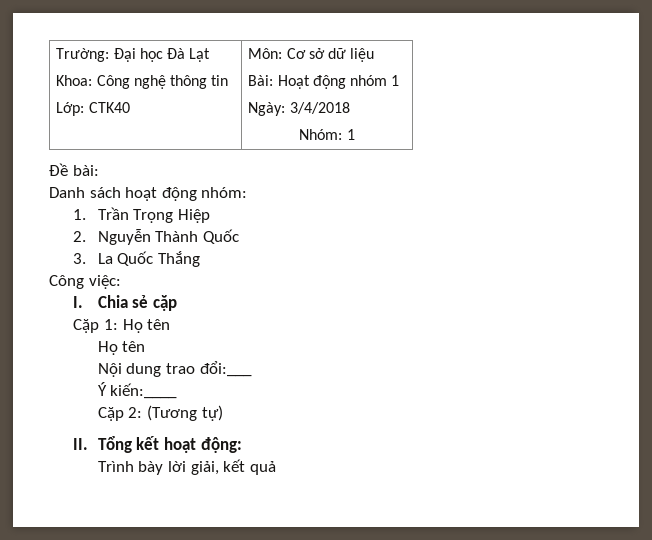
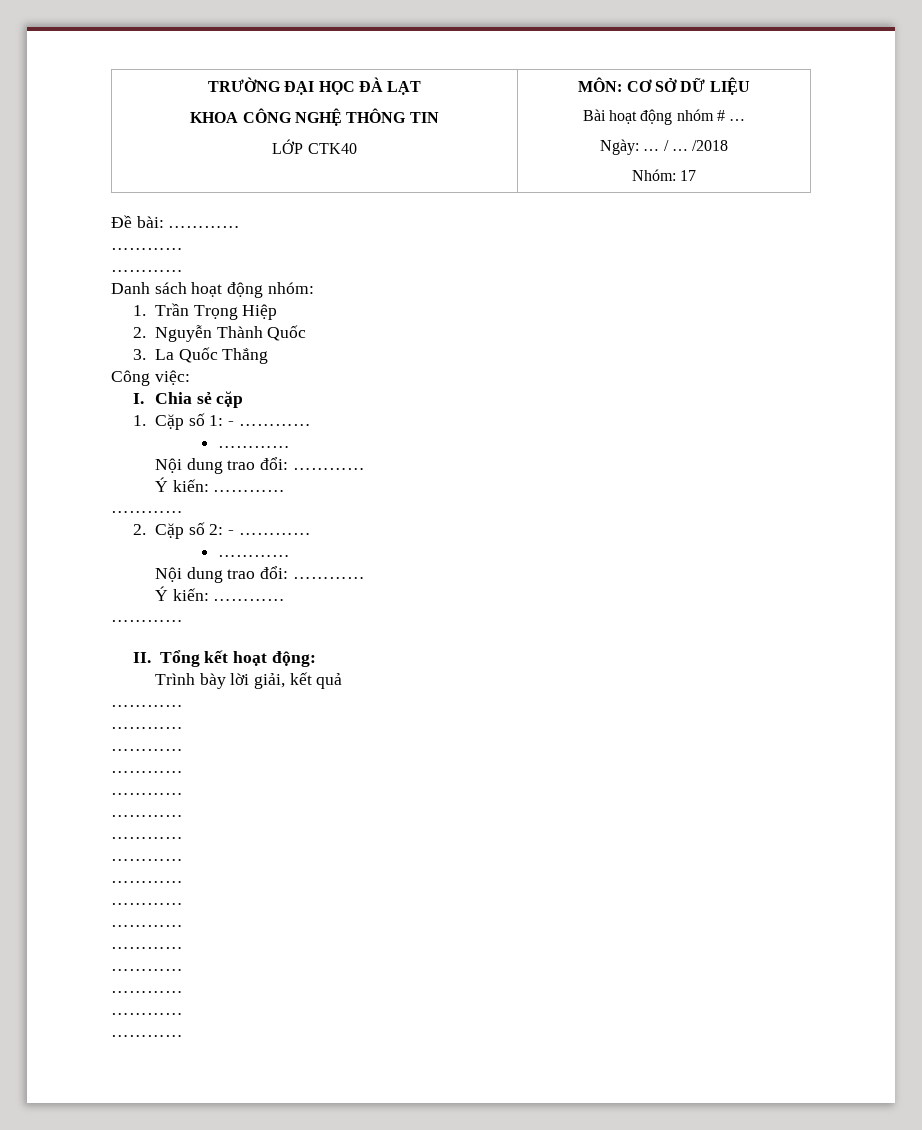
[56,48,211,62] [56,75,229,89] [56,102,130,116] [248,48,375,62] [248,75,400,89] [248,102,350,116] Trường: Đại học Đà Lạt // Khoa: Công nghệ thông tin // Lớp: CTK40 | Môn: Cơ sở dữ liệu // Bài: Hoạt động nhóm 1 // Ngày: 3/4/2018 -> [207,77,422,95] [190,108,439,126] [272,139,357,154] [578,77,750,95] [582,109,746,125] [599,139,729,155] TRƯỜNG ĐẠI HỌC ĐÀ LẠT // KHOA CÔNG NGHỆ THÔNG TIN // LỚP CTK40 | MÔN: CƠ SỞ DỮ LIỆU // Bài hoạt động nhóm # … // Ngày: … / … /2018
[346,129,355,140] 1 -> [680,170,697,181] 17
(99, 170) none -> [168,226,241,228] [111,248,183,250] [111,270,183,272] ………… // ………… // …………
[73,319,171,333] [97,341,146,355] [97,361,252,377] [97,382,178,399] [97,405,223,421] Cặp 1: Họ tên // Họ tên // Nội dung trao đổi:___ // Ý kiến:____ // Cặp 2: (Tương tự) -> [132,413,311,430] [217,446,290,448] [154,457,365,474] [154,477,286,492] [111,511,183,513] [132,522,311,539] [217,555,290,557] [154,566,365,583] [154,586,286,601] [111,620,183,622] 1. Cặp số 1: - ………… // ………… // Nội dung trao đổi: ………… // Ý kiến: ………… // ………… // 2. Cặp số 2: - ………… // ………… // Nội dung trao đổi: ………… // Ý kiến: ………… // …………
(276, 468) none -> [111,705,183,707] [111,727,183,729] [111,749,183,751] [111,771,183,773] [111,793,183,795] [111,815,183,817] [111,837,183,839] [111,859,183,861] [111,881,183,883] [111,903,183,905] [111,925,183,927] [111,947,183,949] [111,969,183,971] [111,991,183,993] [111,1013,183,1015] [111,1035,183,1037] // ………… // ………… // ………… // ………… // ………… // ………… // ………… // ………… // ………… // ………… // ………… // ………… // ………… // ………… // ………… // …………

